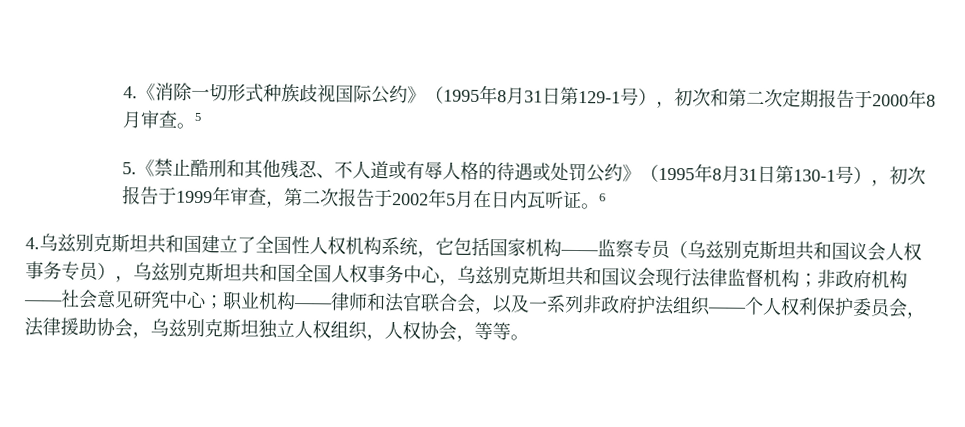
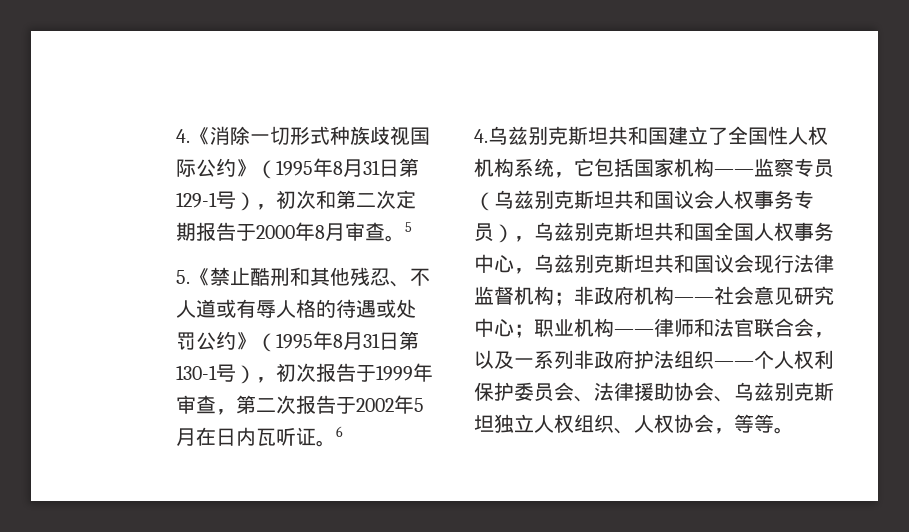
[906,311,925,319] ， -> [574,396,594,402] 、
[132,331,151,339] ， -> [714,396,734,402] 、
[366,333,385,341] ， -> [614,428,634,434] 、

